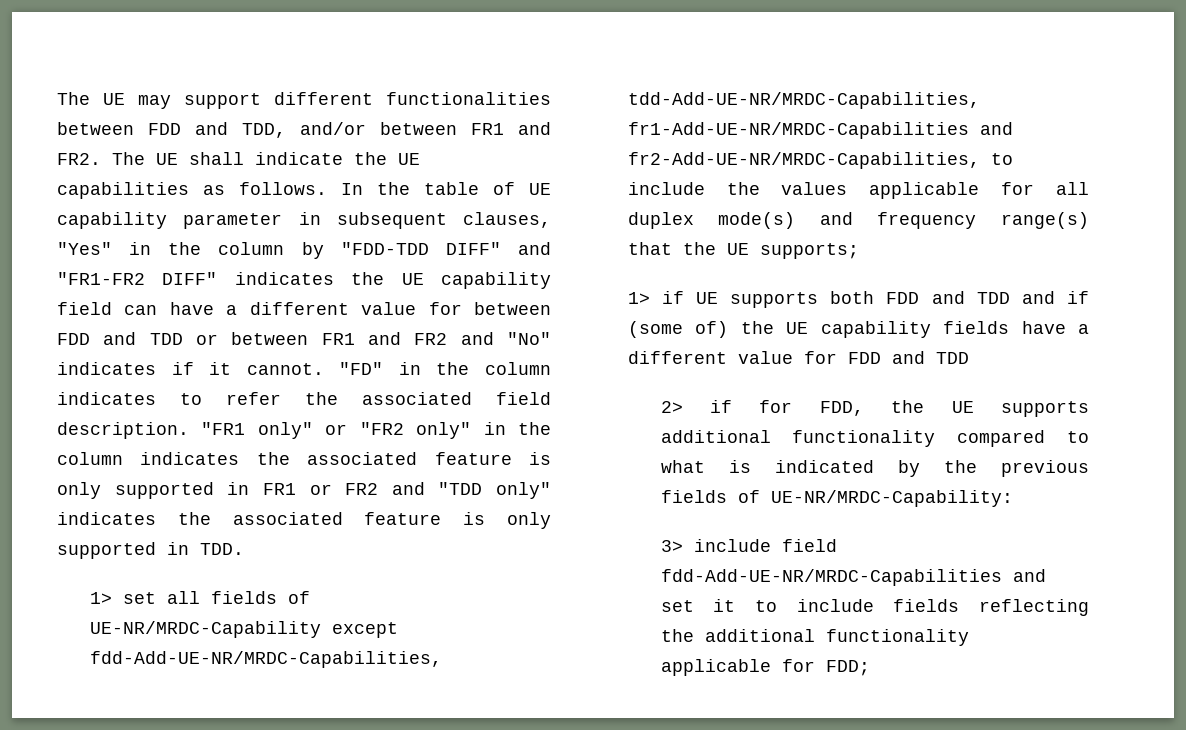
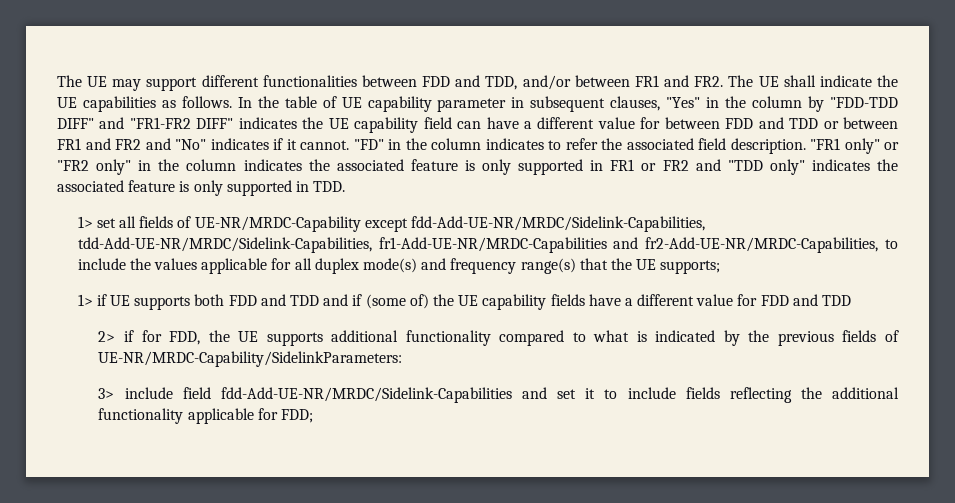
[89,651,442,668] [627,92,980,109] fdd-Add-UE-NR/MRDC-Capabilities, tdd-Add-UE-NR/MRDC-Capabilities, -> [411,216,706,232] [77,237,372,253] fdd-Add-UE-NR/MRDC/Sidelink-Capabilities, tdd-Add-UE-NR/MRDC/Sidelink-Capabilities,
[770,490,1013,507] UE-NR/MRDC-Capability: -> [98,351,403,367] UE-NR/MRDC-Capability/SidelinkParameters:
[660,569,1002,586] fdd-Add-UE-NR/MRDC-Capabilities -> [220,387,512,403] fdd-Add-UE-NR/MRDC/Sidelink-Capabilities

